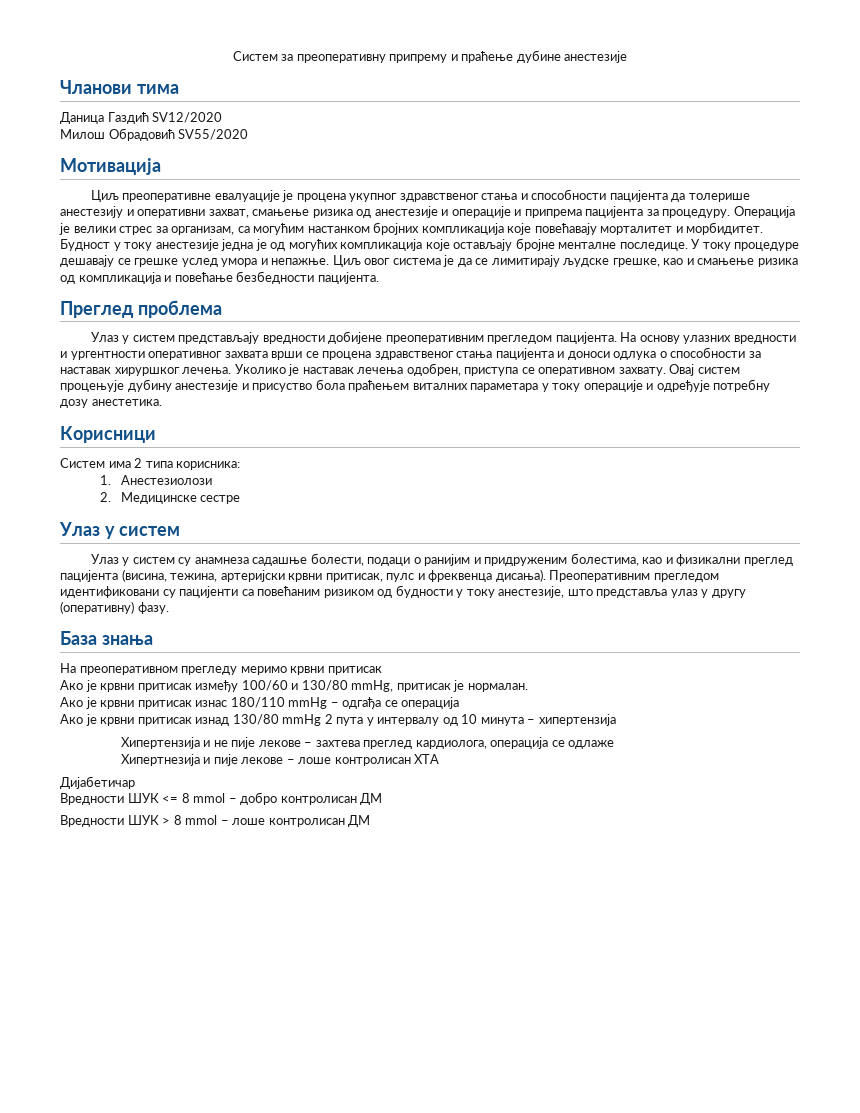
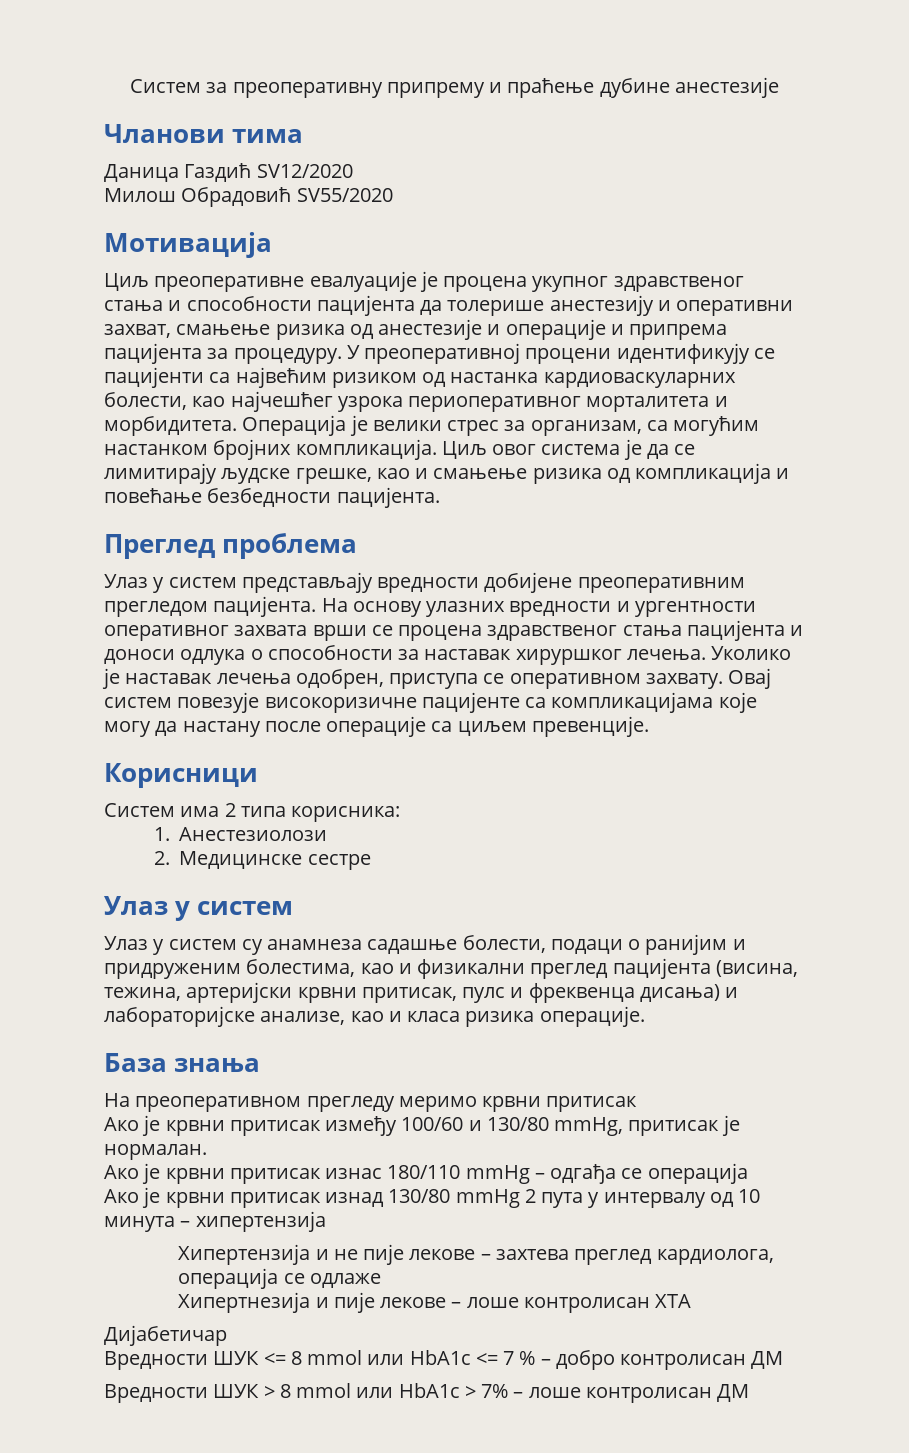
(731, 213) none -> [346,343,775,364] [104,367,736,388] [104,391,728,412] [104,416,237,436] У преоперативној процени идентификују се пацијенти са највећим ризиком од настанка кардиоваскуларних болести, као најчешћег узрока периоперативног морталитета и морбидитета.
[421,222,764,235] [60,238,800,251] [60,255,330,267] компликација које повећавају морталитет и морбидитет. Будност у току анестезије једна је од могућих компликација које остављају бројне менталне последице. У току процедуре дешавају се грешке услед умора и непажње. -> [295,439,437,460] компликација.
[60,379,771,393] [60,399,162,408] процењује дубину анестезије и присуство бола праћењем виталних параметара у току операције и одређује потребну дозу анестетика. -> [177,692,757,713] [104,716,649,737] повезује високоризичне пацијенте са компликацијама које могу да настану после операције са циљем превенције.
[495,569,719,582] [60,585,746,598] [60,601,169,614] дисања). Преоперативним прегледом идентификовани су пацијенти са повећаним ризиком од будности у току анестезије, што представља улаз у другу (оперативну) фазу. -> [639,984,739,1002] [104,1006,645,1027] дисања) и лабораторијске анализе, као и класа ризика операције.
(226, 798) none -> [367,1350,536,1365] или HbA1c <= 7 %
(218, 820) none -> [356,1383,509,1398] или HbA1c > 7%

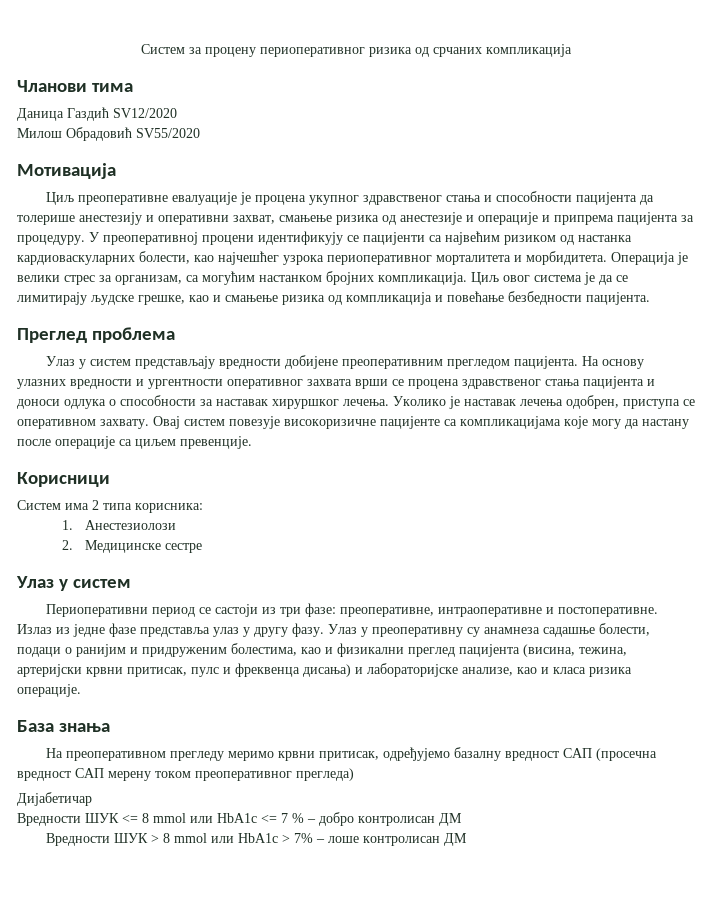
[232,77,779,98] преоперативну припрему и праћење дубине анестезије -> [205,44,572,57] процену периоперативног ризика од срчаних компликација
[104,936,237,955] Улаз у систем -> [45,603,658,617] [17,623,463,637] Периоперативни период се састоји из три фазе: преоперативне, интраоперативне и постоперативне. Излаз из једне фазе представља улаз у другу фазу. Улаз у преоперативну
[546,1096,638,1112] [104,1115,740,1136] [104,1144,207,1160] [104,1163,748,1184] [104,1187,761,1208] [104,1211,326,1232] [178,1244,774,1265] [178,1268,381,1289] [178,1292,692,1313] притисак // Ако је крвни притисак између 100/60 и 130/80 mmHg, притисак је нормалан. // Ако је крвни притисак изнас 180/110 mmHg – одгађа се операција // Ако је крвни притисак изнад 130/80 mmHg 2 пута у интервалу од 10 минута – хипертензија // Хипертензија и не пије лекове – захтева преглед кардиолога, операција се одлаже // Хипертнезија и пије лекове – лоше контролисан ХТА -> [318,747,657,761] [17,768,354,781] притисак, одређујемо базалну вредност САП (просечна вредност САП мерену током преоперативног прегледа)

